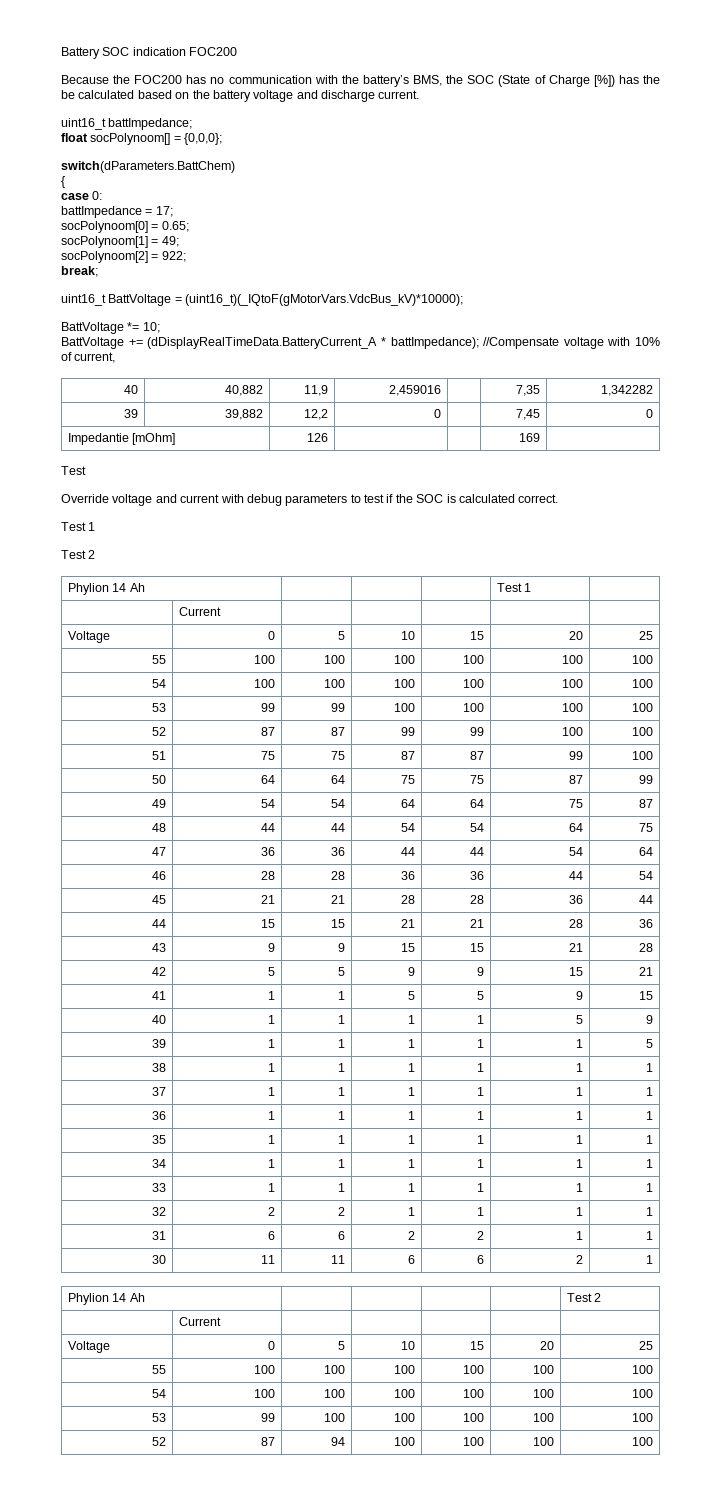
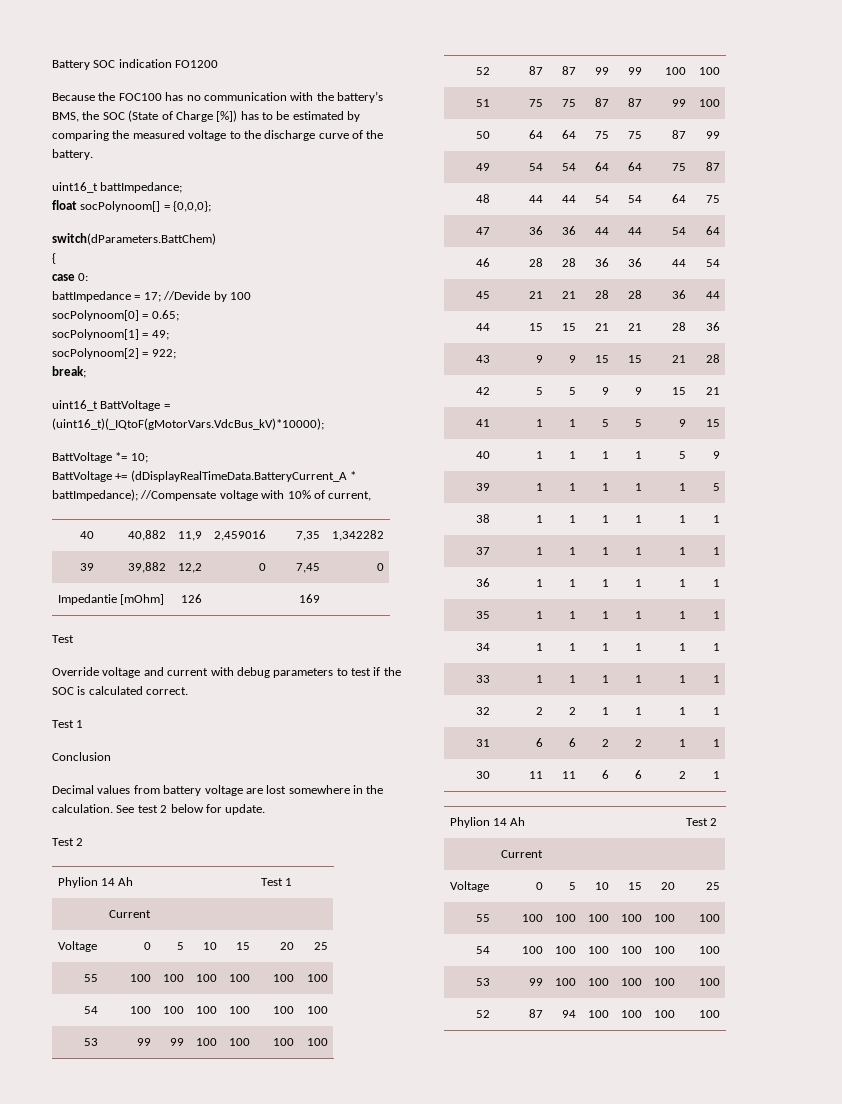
[189,47,238,56] FOC200 -> [175,60,219,68] FO1200
[134,75,183,84] FOC200 -> [118,93,162,101] FOC100
[643,75,661,84] [61,90,420,102] the be calculated based on the battery voltage and discharge current. -> [262,111,361,122] [52,130,384,141] [52,149,93,160] to be estimated by comparing the measured voltage to the discharge curve of the battery.
(173, 211) none -> [163,291,251,302] //Devide by 100
(96, 526) none -> [52,752,111,761] [52,785,384,796] [52,804,266,815] // Conclusion // Decimal values from battery voltage are lost somewhere in the calculation. See test 2 below for update.

